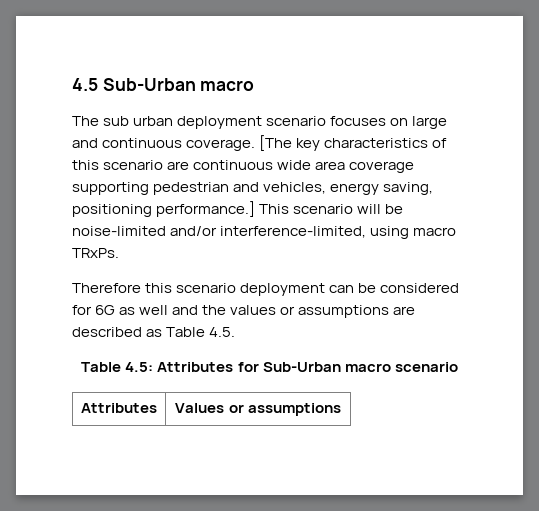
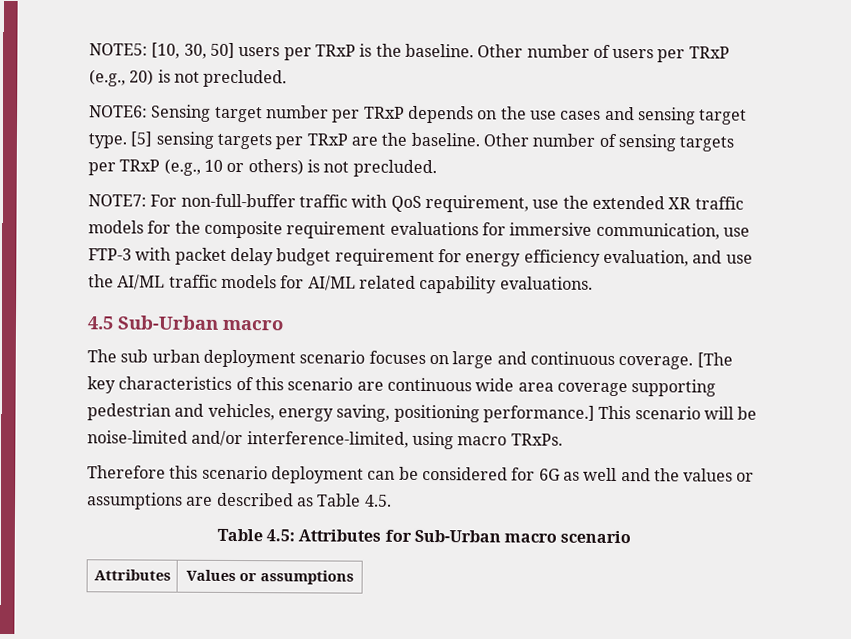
(72, 84) none -> [89,42,730,63] [89,69,288,88] [89,104,748,125] [88,131,735,152] [88,158,437,178] [88,193,744,213] [88,220,750,240] [88,247,753,267] [88,274,593,294] NOTE5: [10, 30, 50] users per TRxP is the baseline. Other number of users per TRxP (e.g., 20) is not precluded. // NOTE6: Sensing target number per TRxP depends on the use cases and sensing target type. [5] sensing targets per TRxP are the baseline. Other number of sensing targets per TRxP (e.g., 10 or others) is not precluded. // NOTE7: For non-full-buffer traffic with QoS requirement, use the extended XR traffic models for the composite requirement evaluations for immersive communication, use FTP-3 with packet delay budget requirement for energy efficiency evaluation, and use the AI/ML traffic models for AI/ML related capability evaluations. //

